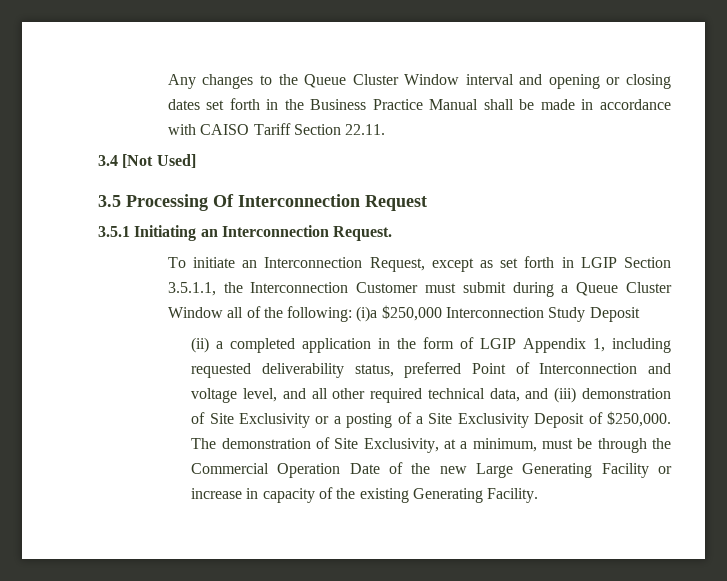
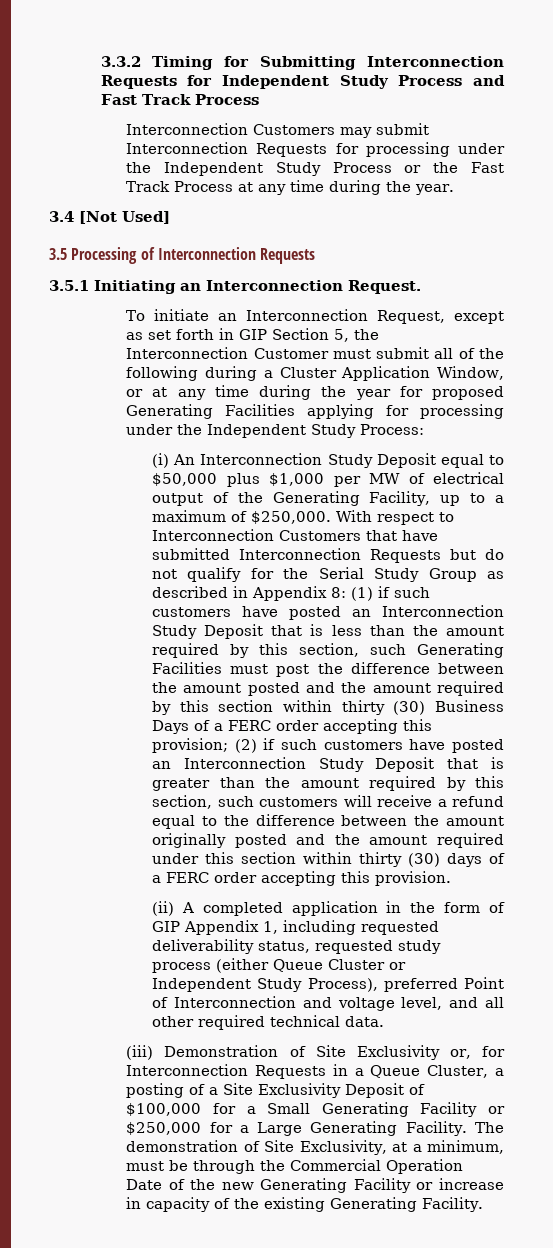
[167,74,671,89] [167,98,672,110] [167,123,386,135] Any changes to the Queue Cluster Window interval and opening or closing dates set forth in the Business Practice Manual shall be made in accordance with CAISO Tariff Section 22.11. -> [100,56,504,70] [100,75,505,89] [100,94,259,105] [126,123,430,138] [126,142,506,157] [126,162,505,176] [126,180,455,195] 3.3.2 Timing for Submitting Interconnection Requests for Independent Study Process and Fast Track Process // Interconnection Customers may submit Interconnection Requests for processing under the Independent Study Process or the Fast Track Process at any time during the year.
[213,194,427,211] Of Interconnection Request -> [140,247,316,264] of Interconnection Requests
[580,257,671,268] [167,282,216,296] LGIP Section 3.5.1.1, -> [239,328,350,342] GIP Section 5,
[512,282,672,297] [167,305,640,322] during a Queue Cluster Window all of the following: (i)a $250,000 Interconnection Study Deposit -> [434,348,504,359] [126,366,505,381] [126,385,505,400] [126,404,505,419] [126,424,425,438] [152,453,504,468] [152,472,505,487] [152,491,505,506] [152,510,455,525] [152,529,439,541] [152,548,505,563] [152,567,504,582] [152,586,431,601] [152,605,505,620] [152,624,505,639] [152,643,504,658] [152,662,504,677] [152,681,504,696] [152,700,504,715] [152,719,433,734] [152,738,504,753] [152,757,504,772] [152,776,505,791] [152,795,505,809] [152,814,504,829] [152,833,505,848] [152,852,505,867] [152,871,452,886] all of the following during a Cluster Application Window, or at any time during the year for proposed Generating Facilities applying for processing under the Independent Study Process: // (i) An Interconnection Study Deposit equal to $50,000 plus $1,000 per MW of electrical output of the Generating Facility, up to a maximum of $250,000. With respect to Interconnection Customers that have submitted Interconnection Requests but do not qualify for the Serial Study Group as described in Appendix 8: (1) if such customers have posted an Interconnection Study Deposit that is less than the amount required by this section, such Generating Facilities must post the difference between the amount posted and the amount required by this section within thirty (30) Business Days of a FERC order accepting this provision; (2) if such customers have posted an Interconnection Study Deposit that is greater than the amount required by this section, such customers will receive a refund equal to the difference between the amount originally posted and the amount required under this section within thirty (30) days of a FERC order accepting this provision.
[216,341,224,349] a -> [181,902,194,913] A
[480,338,517,349] LGIP -> [152,921,181,932] GIP
(394, 370) none -> [315,940,442,954] [152,958,407,973] [152,978,378,992] requested study process (either Queue Cluster or Independent Study Process),
[489,387,671,403] [191,412,330,428] data, and (iii) demonstration of Site Exclusivity or -> [345,1016,385,1027] [126,1045,505,1060] [126,1064,489,1079] data. // (iii) Demonstration of Site Exclusivity or, for Interconnection Requests in a Queue Cluster,
[606,411,671,427] $250,000. -> [126,1102,505,1117] [126,1121,467,1136] $100,000 for a Small Generating Facility or $250,000 for a Large Generating Facility.
[476,463,514,478] Large -> (254, 1186) none

